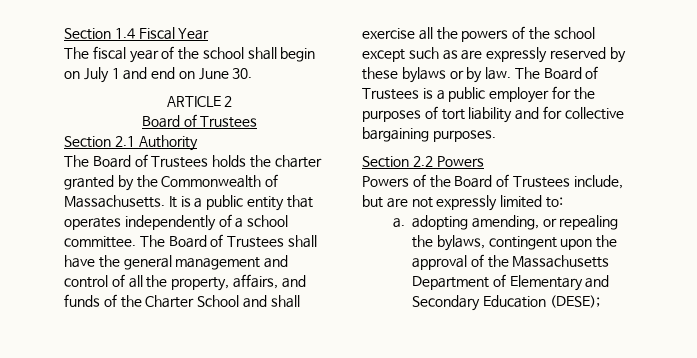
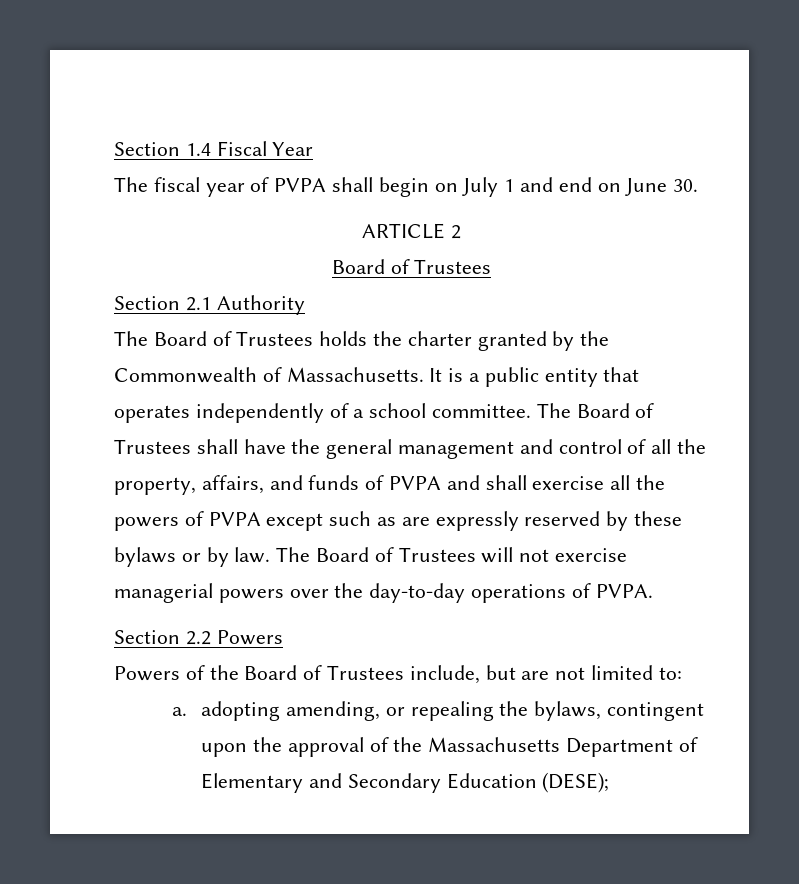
[178,47,244,60] the school -> [274,178,327,192] PVPA
[120,295,240,308] the Charter School -> [389,476,442,490] PVPA
[528,27,595,40] the school -> [208,512,261,526] PVPA
[422,86,595,103] [362,106,624,123] [362,127,496,142] is a public employer for the purposes of tort liability and for collective bargaining purposes. -> [481,547,628,563] [114,583,653,603] will not exercise managerial powers over the day-to-day operations of PVPA.
[436,195,498,211] expressly -> (586, 673) none

